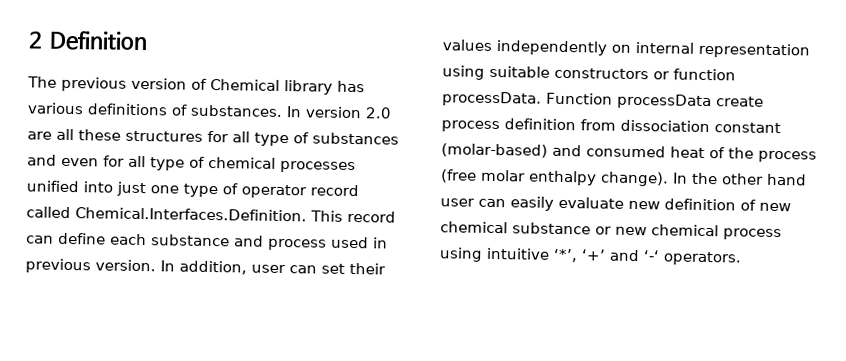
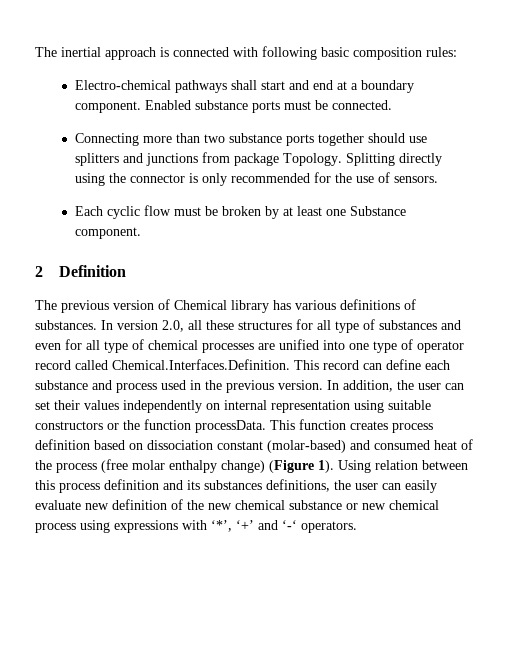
(28, 40) none -> [35,46,457,60] [74,80,414,93] [74,100,392,113] [74,133,427,146] [74,152,442,166] [74,172,438,186] [74,205,406,219] [74,227,141,239] The inertial approach is connected with following basic composition rules: // Electro-chemical pathways shall start and end at a boundary component. Enabled substance ports must be connected. // Connecting more than two substance ports together should use splitters and junctions from package Topology. Splitting directly using the connector is only recommended for the use of sensors. // Each cyclic flow must be broken by at least one Substance component. //
[365,107,392,119] [27,131,52,140] 2.0 are -> [162,320,184,332] 2.0,
(356, 167) none -> [258,343,275,350] are
[116,181,146,197] just -> (345, 345) none
(388, 243) none -> [205,380,222,390] the
(247, 267) none -> [397,380,414,390] the
(670, 75) none -> [123,420,140,430] the
[546,92,764,110] [441,118,616,133] Function processData create process definition from -> [270,419,433,433] [35,439,143,450] This function creates process definition based on
[600,171,807,187] change). In the other hand -> [221,460,468,473] [35,479,351,493] change) (Figure 1). Using relation between this process definition and its substances definitions, the
(756, 205) none -> [187,500,204,510] the
[486,247,550,260] intuitive -> [114,520,207,533] expressions with

